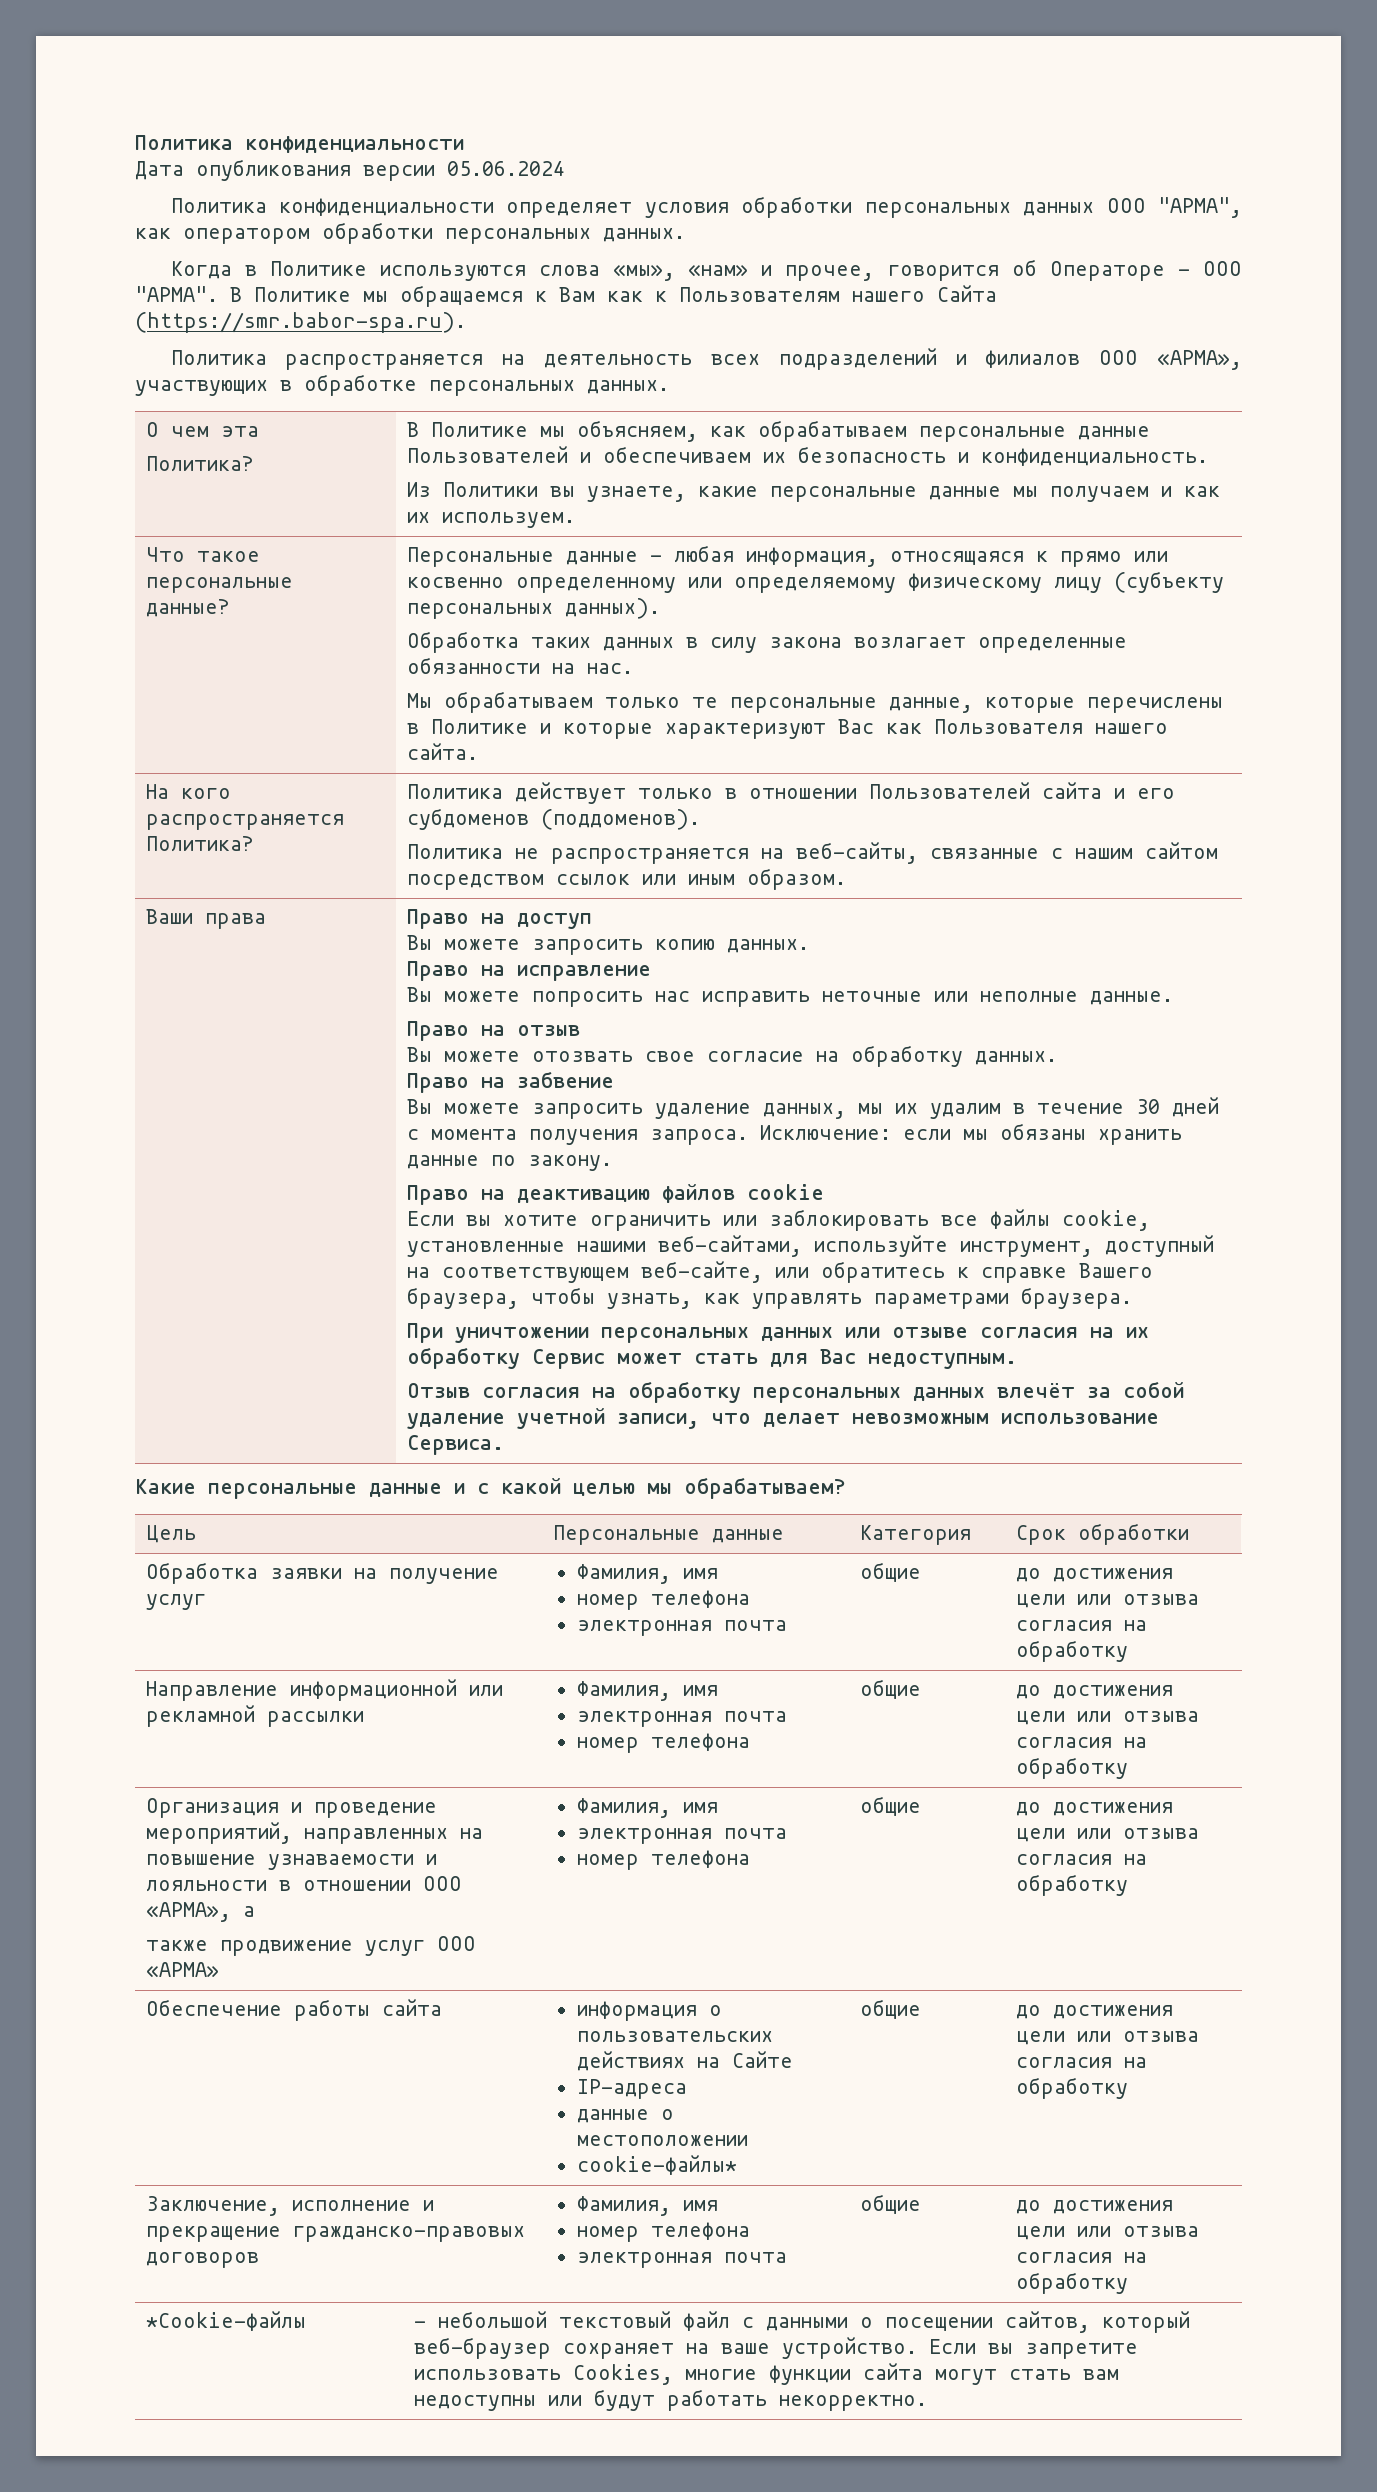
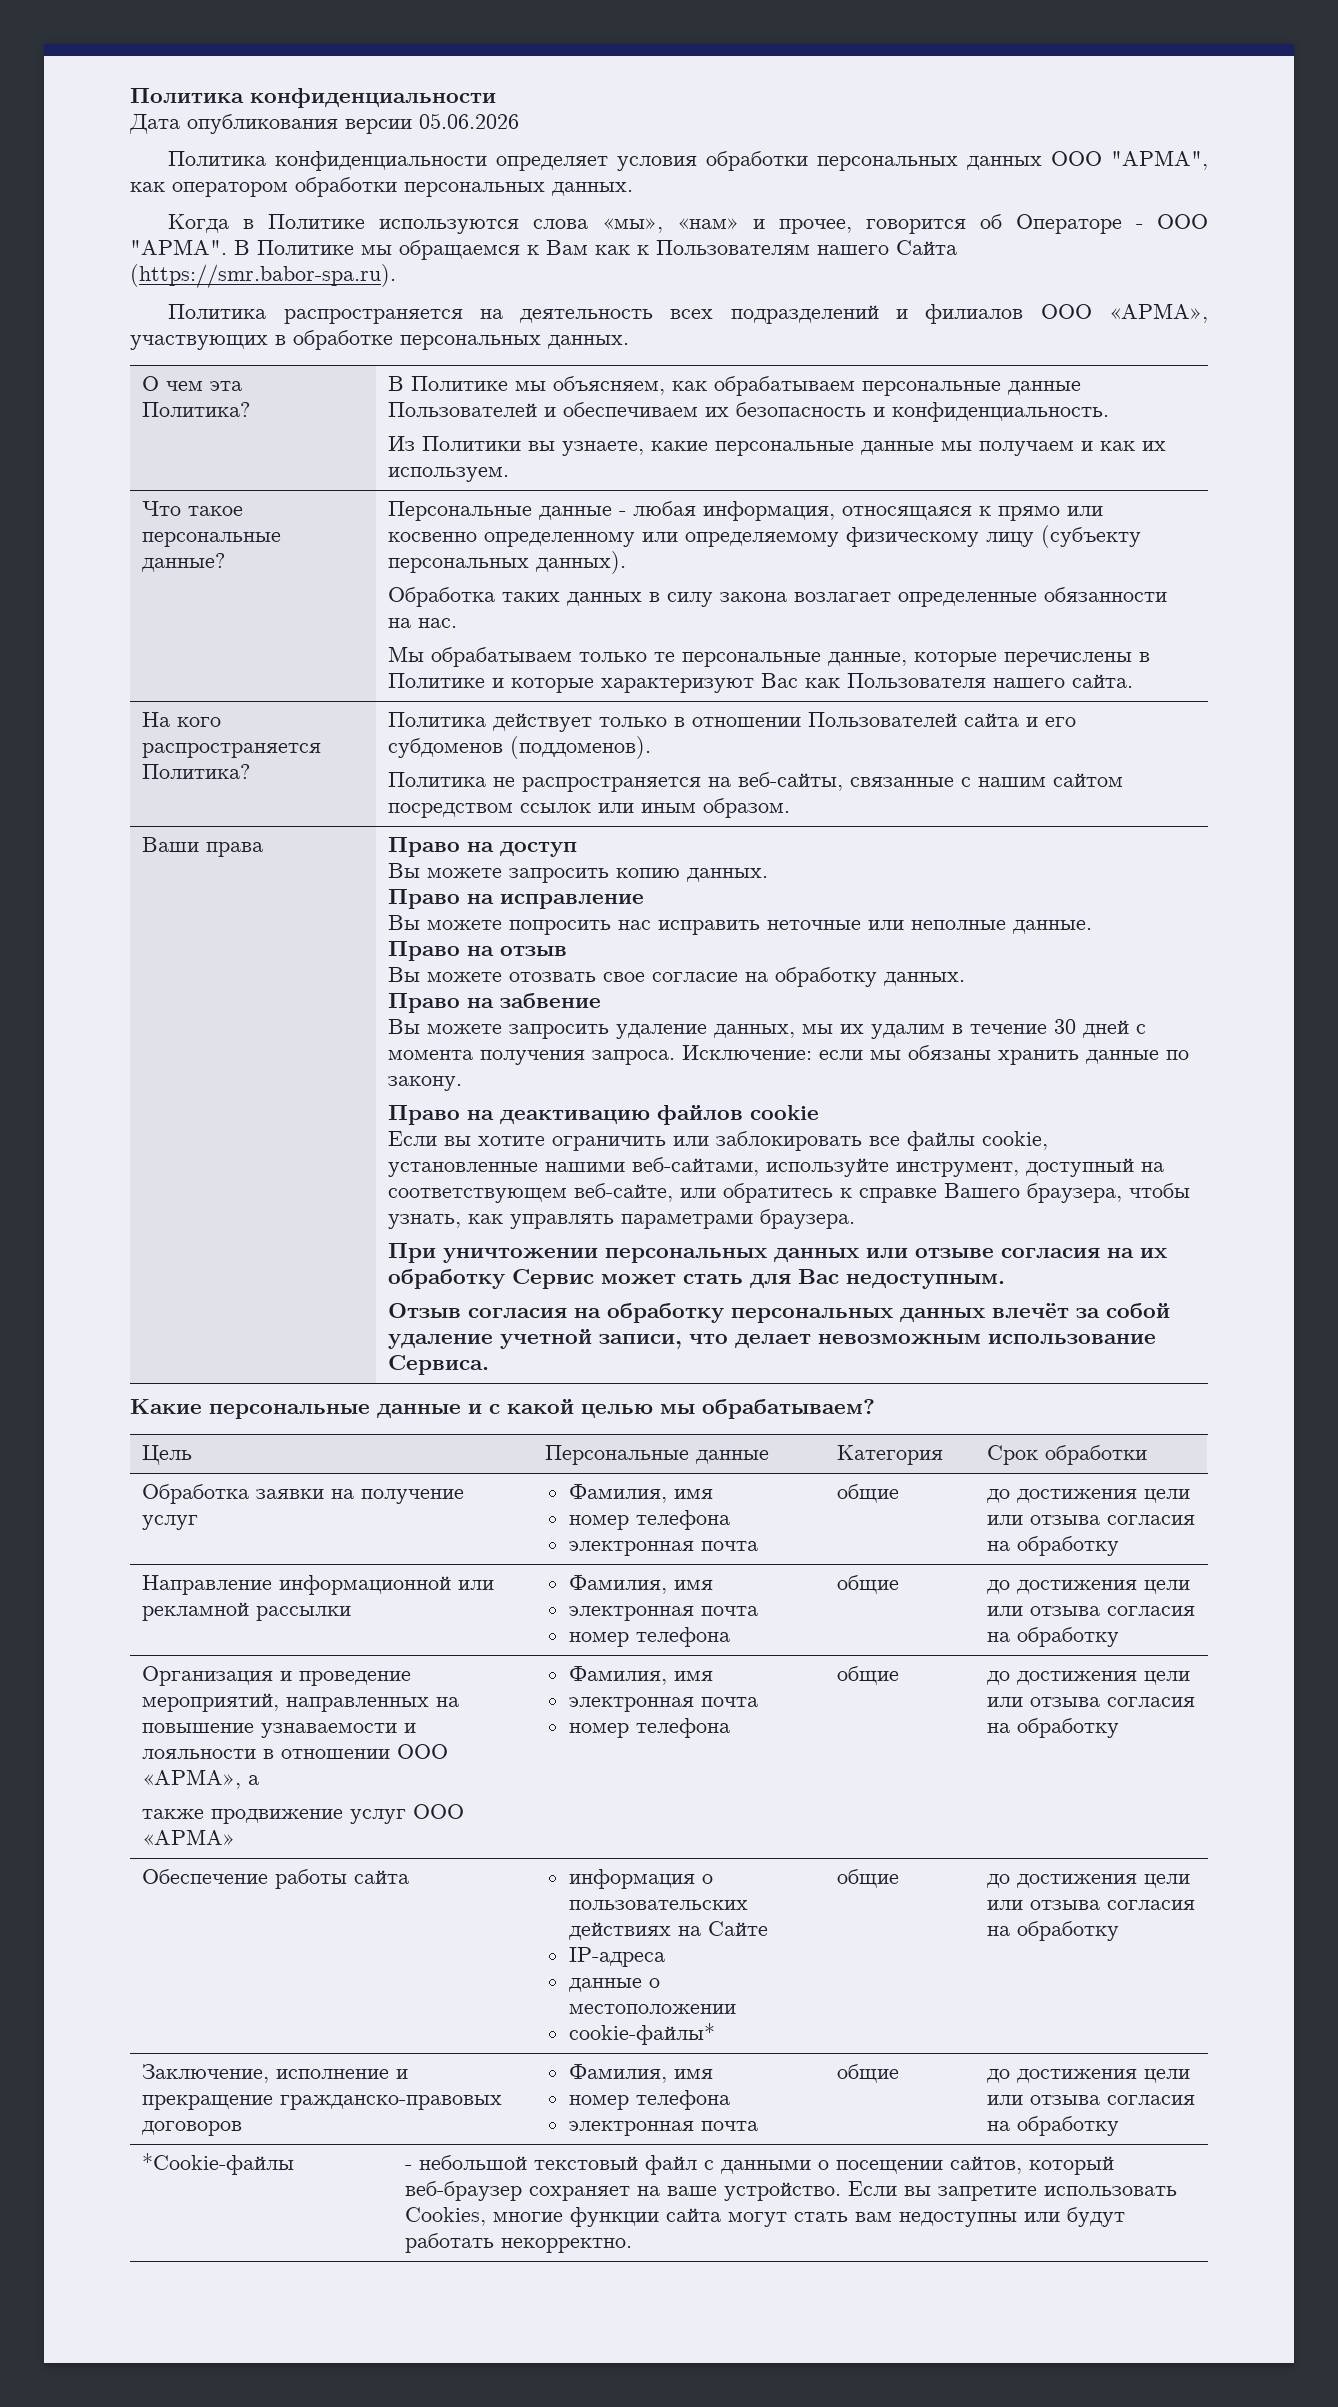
[447,161,565,176] 05.06.2024 -> [419,113,519,129] 05.06.2026

